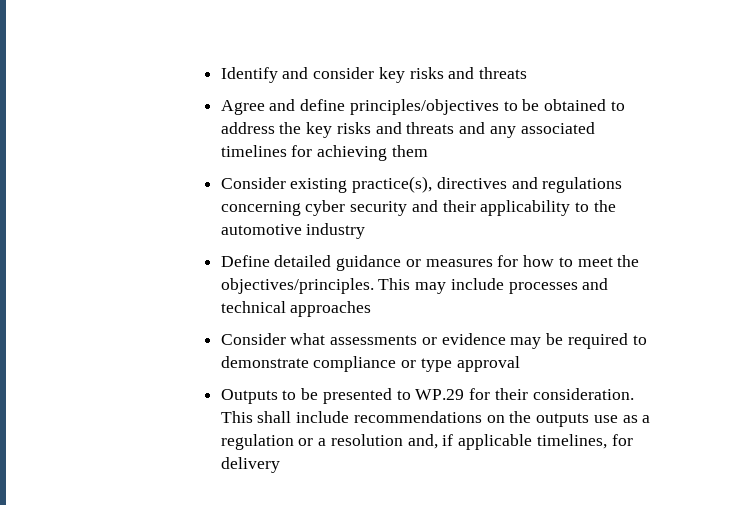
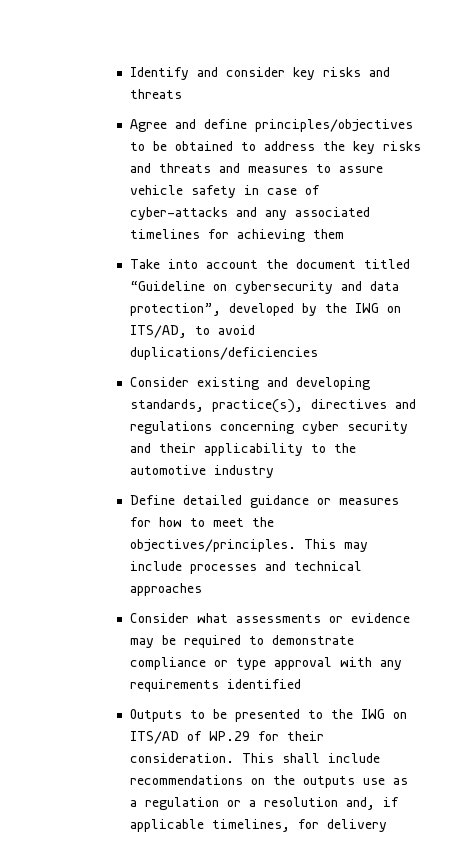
(486, 128) none -> [247,164,383,173] [129,185,320,198] [129,207,257,220] measures to assure vehicle safety in case of cyber-attacks and
(428, 151) none -> [129,259,410,269] [129,281,399,294] [129,303,401,316] [129,325,255,338] [129,347,318,360] // Take into account the document titled “Guideline on cybersecurity and data protection”, developed by the IWG on ITS/AD, to avoid duplications/deficiencies
(348, 185) none -> [266,377,370,390] [129,399,204,412] and developing standards,
(520, 364) none -> [339,657,402,670] [129,679,301,692] with any requirements identified
(411, 395) none -> [330,709,407,719] [129,731,202,744] the IWG on ITS/AD of

